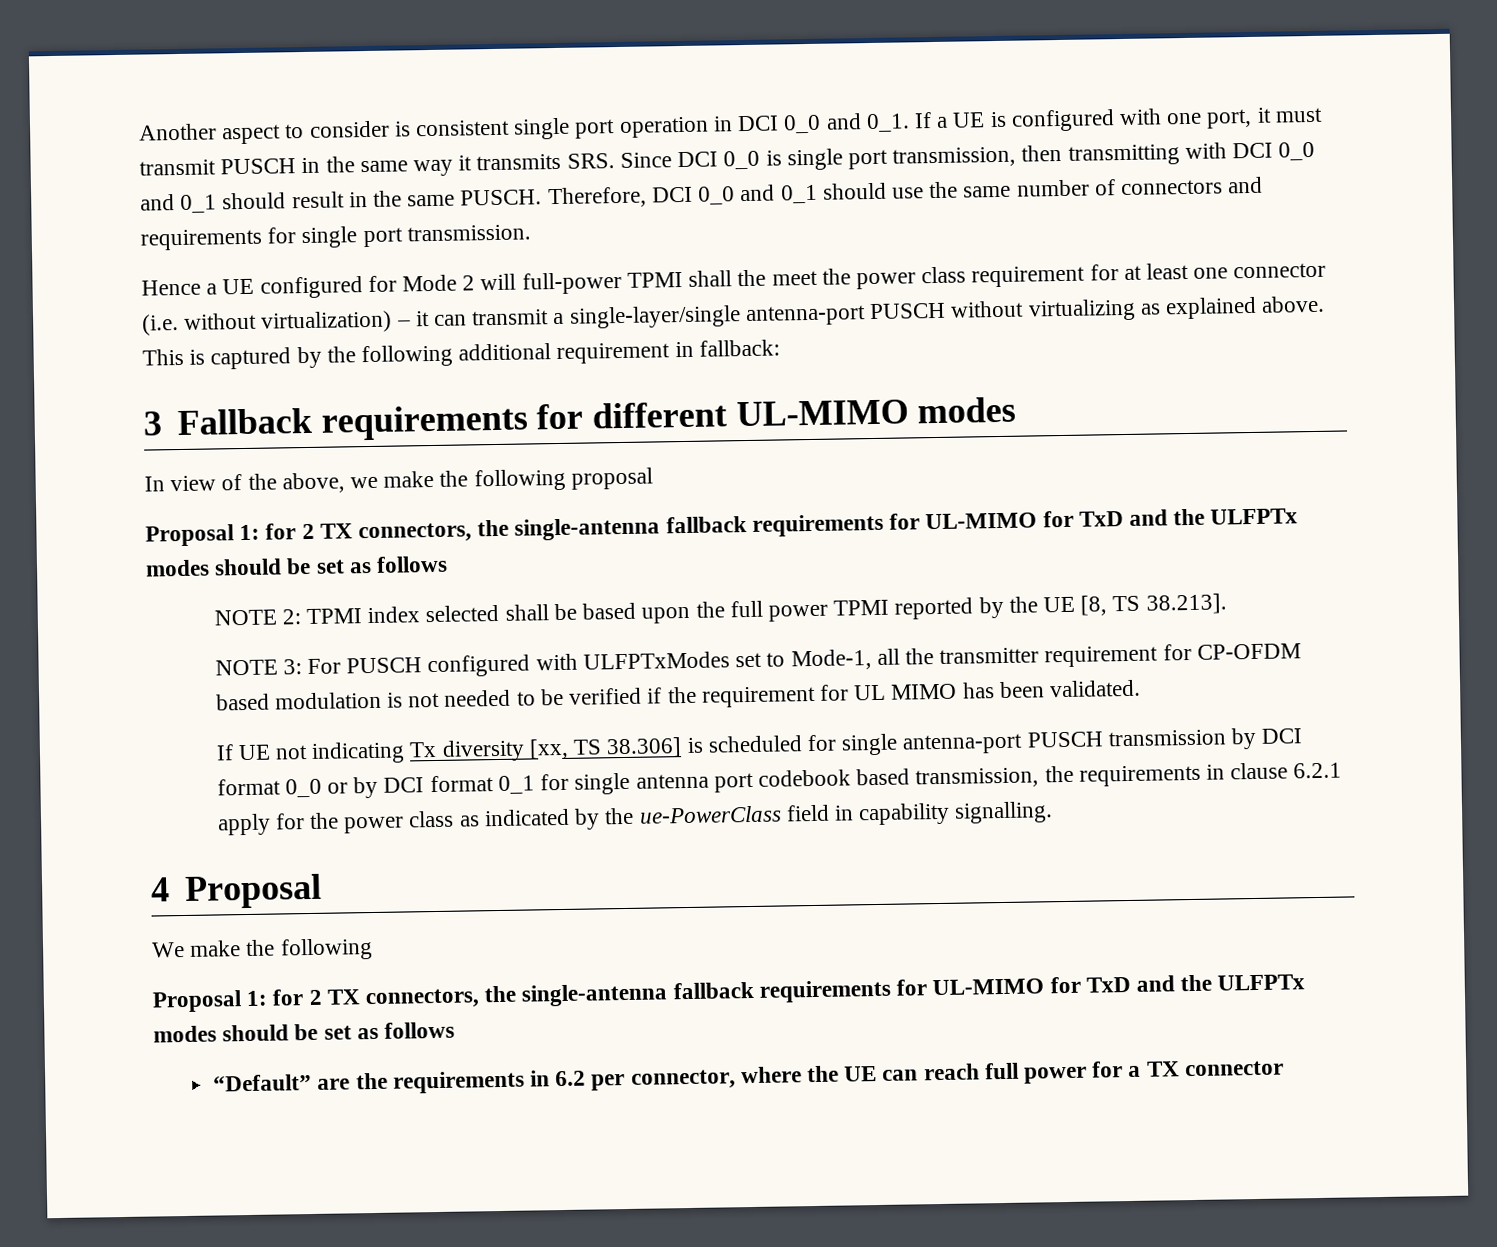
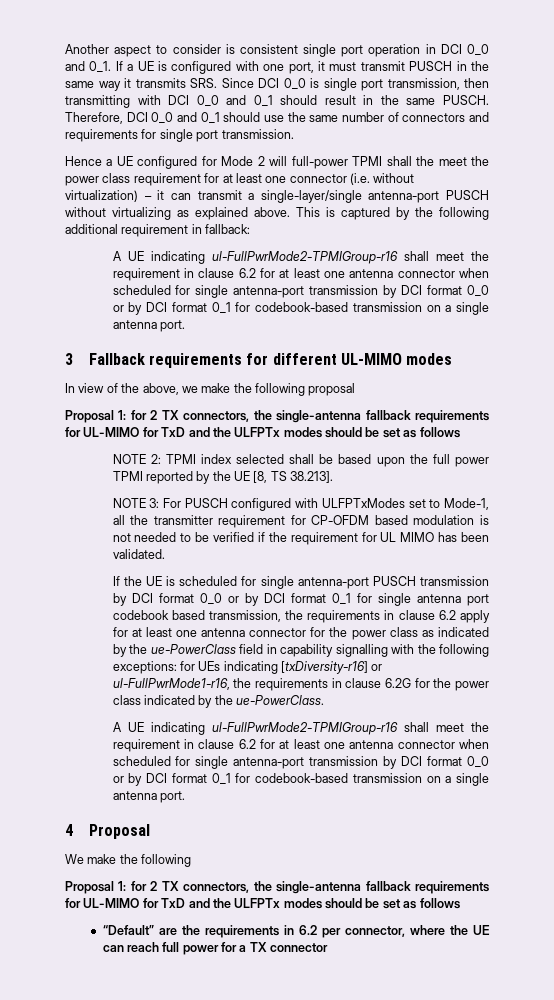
(780, 348) none -> [112,251,489,264] [112,268,489,281] [112,285,489,298] [112,302,489,315] [112,320,185,332] // A UE indicating ul-FullPwrMode2-TPMIGroup-r16 shall meet the requirement in clause 6.2 for at least one antenna connector when scheduled for single antenna-port transmission by DCI format 0_0 or by DCI format 0_1 for codebook-based transmission on a single antenna port.
[237,737,683,764] UE not indicating Tx diversity [xx, TS 38.306] -> [123,576,162,586] the UE
[1293,762,1343,779] 6.2.1 -> [438,610,456,620] 6.2
(305, 821) none -> [131,627,326,637] at least one antenna connector for
[954,801,1054,824] signalling. -> [335,644,489,657] [112,661,383,674] [112,678,489,691] [112,695,325,708] [112,722,489,735] [112,739,489,752] [112,756,489,769] [112,773,489,786] [112,791,185,803] signalling with the following exceptions: for UEs indicating [txDiversity-r16] or ul-FullPwrMode1-r16, the requirements in clause 6.2G for the power class indicated by the ue-PowerClass. // A UE indicating ul-FullPwrMode2-TPMIGroup-r16 shall meet the requirement in clause 6.2 for at least one antenna connector when scheduled for single antenna-port transmission by DCI format 0_0 or by DCI format 0_1 for codebook-based transmission on a single antenna port.

